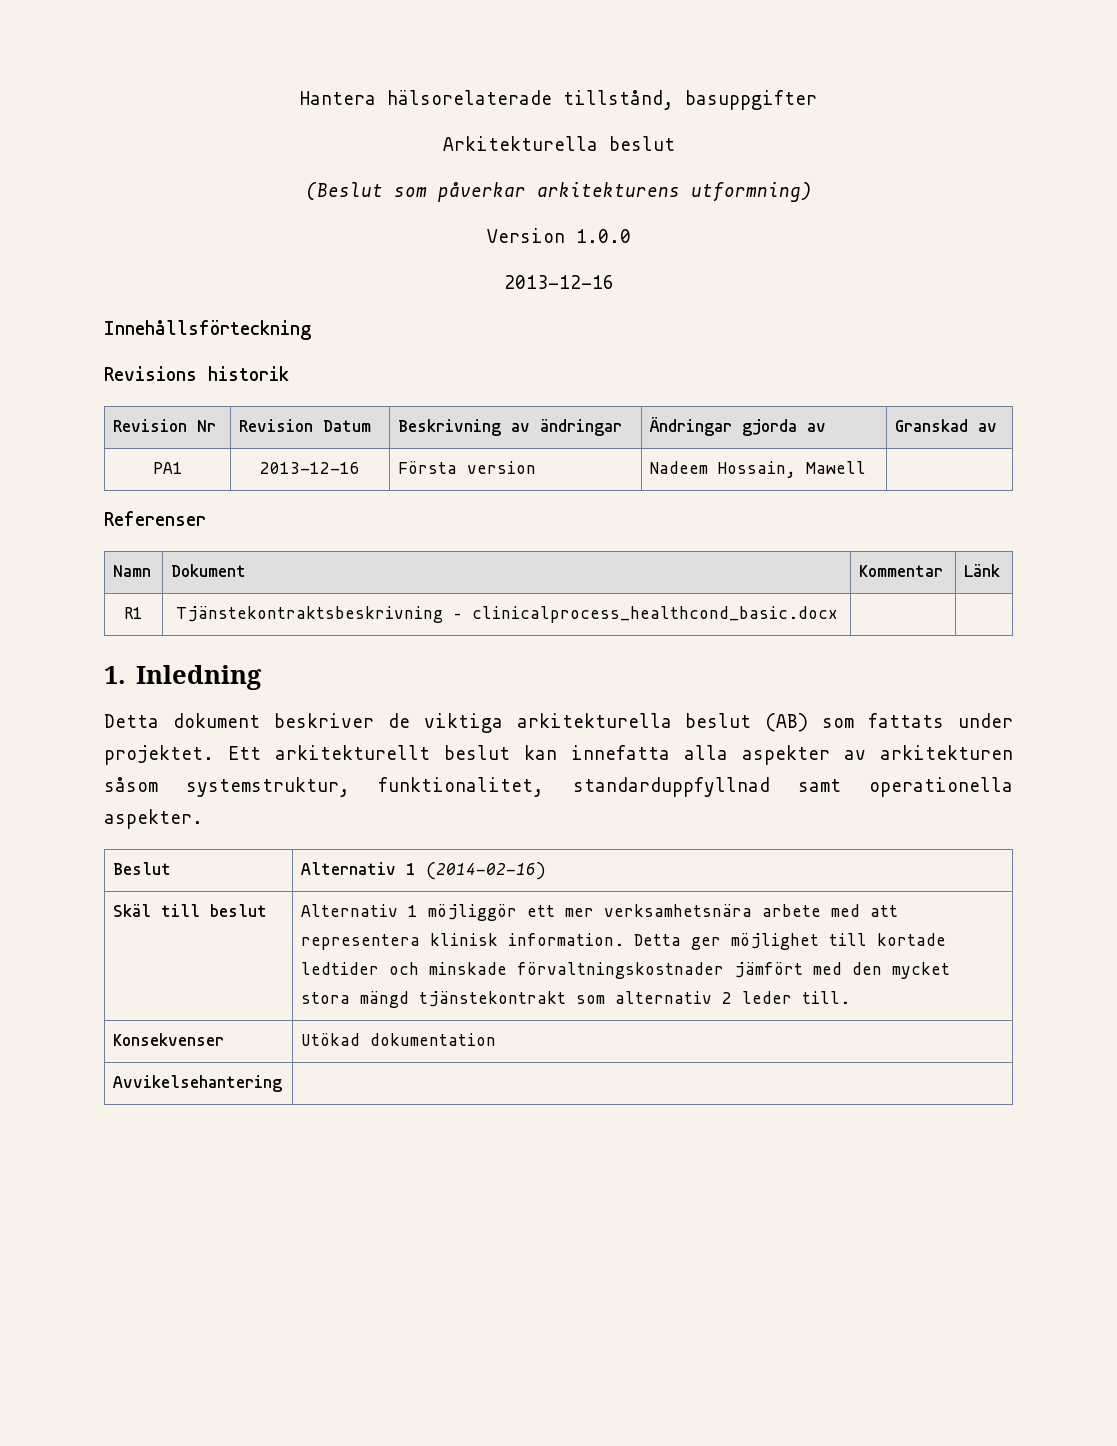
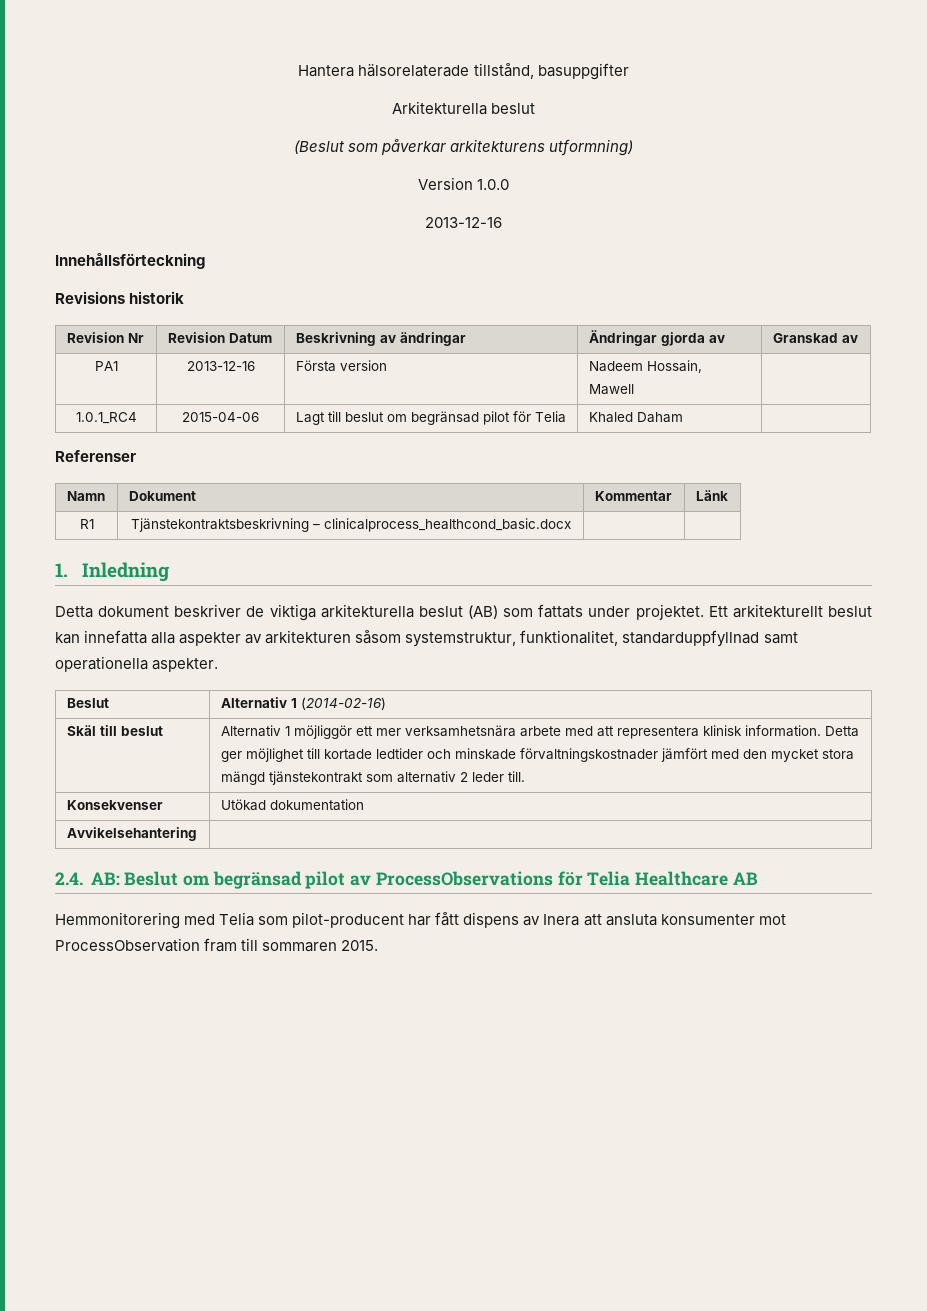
(867, 467) none -> [75,412,137,424] [182,412,259,422] [295,411,566,425] [588,412,683,423] // 1.0.1_RC4 | 2015-04-06 | Lagt till beslut om begränsad pilot för Telia | Khaled Daham |
(283, 1083) none -> [55,871,758,889] [55,912,786,929] [55,938,379,952] // 2.4. AB: Beslut om begränsad pilot av ProcessObservations för Telia Healthcare AB // Hemmonitorering med Telia som pilot-producent har fått dispens av Inera att ansluta konsumenter mot ProcessObservation fram till sommaren 2015.

